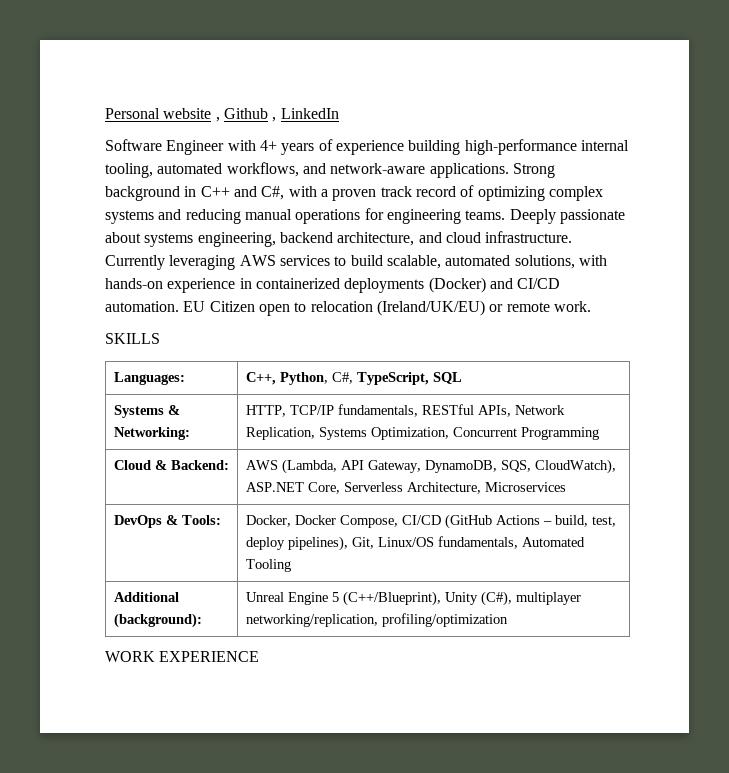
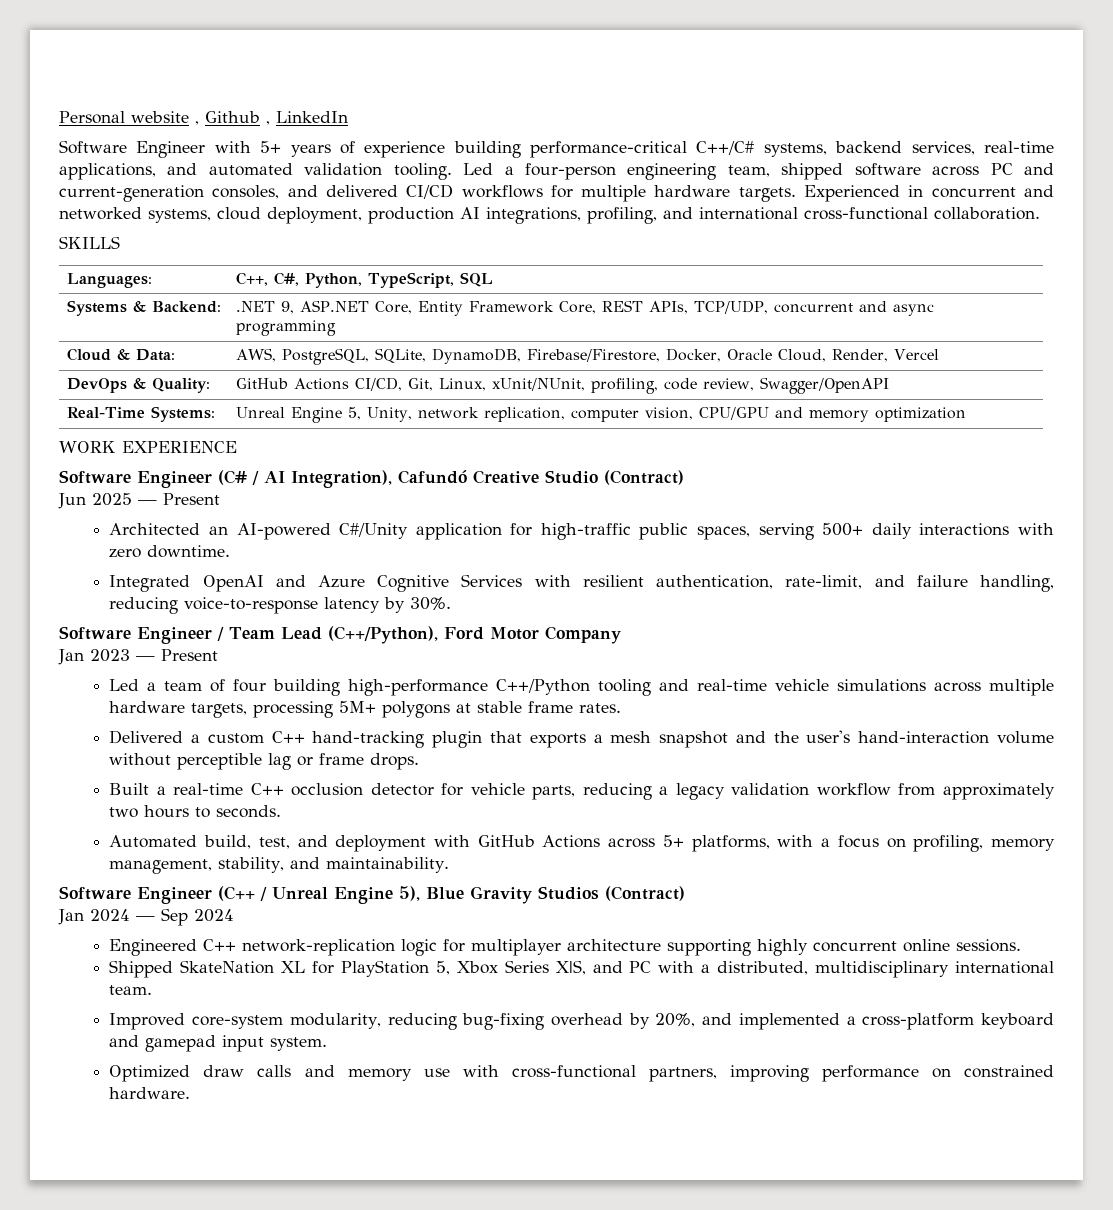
[259,140,277,151] 4+ -> [260,141,282,153] 5+
[464,139,629,155] [105,162,555,178] [105,185,603,201] [105,208,625,224] [105,231,573,247] [105,255,607,270] [105,277,561,293] [105,300,591,316] high-performance internal tooling, automated workflows, and network-aware applications. Strong background in C++ and C#, with a proven track record of optimizing complex systems and reducing manual operations for engineering teams. Deeply passionate about systems engineering, backend architecture, and cloud infrastructure. Currently leveraging AWS services to build scalable, automated solutions, with hands-on experience in containerized deployments (Docker) and CI/CD automation. EU Citizen open to relocation (Ireland/UK/EU) or remote work. -> [530,141,1054,158] [59,163,1054,180] [59,184,1054,202] [59,207,1040,224] performance-critical C++/C# systems, backend services, real-time applications, and automated validation tooling. Led a four-person engineering team, shipped software across PC and current-generation consoles, and delivered CI/CD workflows for multiple hardware targets. Experienced in concurrent and networked systems, cloud deployment, production AI integrations, profiling, and international cross-functional collaboration.
[279,372,353,385] Python, C#, -> [273,272,362,288] C#, Python,
[113,427,190,440] [245,404,565,417] [245,427,599,440] [113,460,229,470] [245,459,616,474] [245,482,566,494] [113,515,221,528] [245,514,616,529] [245,536,585,551] [245,559,291,572] [113,592,179,602] [113,613,202,628] [245,591,581,606] [245,613,508,627] [105,651,260,662] Networking: | HTTP, TCP/IP fundamentals, RESTful APIs, Network Replication, Systems Optimization, Concurrent Programming // Cloud & Backend: | AWS (Lambda, API Gateway, DynamoDB, SQS, CloudWatch), ASP.NET Core, Serverless Architecture, Microservices // DevOps & Tools: | Docker, Docker Compose, CI/CD (GitHub Actions – build, test, deploy pipelines), Git, Linux/OS fundamentals, Automated Tooling // Additional (background): | Unreal Engine 5 (C++/Blueprint), Unity (C#), multiplayer networking/replication, profiling/optimization // WORK EXPERIENCE -> [151,301,221,313] [235,300,934,316] [235,320,336,336] [66,348,175,361] [235,348,939,365] [66,378,210,393] [235,377,889,394] [66,406,215,422] [235,407,966,423] [59,441,237,453] [59,470,684,488] [58,493,220,509] [109,523,1055,540] [109,545,231,558] [109,574,1055,592] [109,597,452,614] [59,626,621,644] [58,649,218,665] [109,679,1055,696] [109,701,622,718] [109,730,1054,748] [109,753,420,770] [109,783,1055,800] [109,805,282,818] [109,835,1055,852] [109,857,450,874] [59,886,685,904] [58,908,234,926] [109,939,1022,956] [109,960,1054,978] [109,985,153,995] [109,1013,1054,1030] [109,1035,328,1052] [109,1065,1054,1082] [109,1087,191,1099] Backend: | .NET 9, ASP.NET Core, Entity Framework Core, REST APIs, TCP/UDP, concurrent and async programming // Cloud & Data: | AWS, PostgreSQL, SQLite, DynamoDB, Firebase/Firestore, Docker, Oracle Cloud, Render, Vercel // DevOps & Quality: | GitHub Actions CI/CD, Git, Linux, xUnit/NUnit, profiling, code review, Swagger/OpenAPI // Real-Time Systems: | Unreal Engine 5, Unity, network replication, computer vision, CPU/GPU and memory optimization // WORK EXPERIENCE // Software Engineer (C# / AI Integration), Cafundó Creative Studio (Contract) // Jun 2025 — Present // Architected an AI-powered C#/Unity application for high-traffic public spaces, serving 500+ daily interactions with zero downtime. // Integrated OpenAI and Azure Cognitive Services with resilient authentication, rate-limit, and failure handling, reducing voice-to-response latency by 30%. // Software Engineer / Team Lead (C++/Python), Ford Motor Company // Jan 2023 — Present // Led a team of four building high-performance C++/Python tooling and real-time vehicle simulations across multiple hardware targets, processing 5M+ polygons at stable frame rates. // Delivered a custom C++ hand-tracking plugin that exports a mesh snapshot and the user's hand-interaction volume without perceptible lag or frame drops. // Built a real-time C++ occlusion detector for vehicle parts, reducing a legacy validation workflow from approximately two hours to seconds. // Automated build, test, and deployment with GitHub Actions across 5+ platforms, with a focus on profiling, memory management, stability, and maintainability. // Software Engineer (C++ / Unreal Engine 5), Blue Gravity Studios (Contract) // Jan 2024 — Sep 2024 // Engineered C++ network-replication logic for multiplayer architecture supporting highly concurrent online sessions. // Shipped SkateNation XL for PlayStation 5, Xbox Series X|S, and PC with a distributed, multidisciplinary international team. // Improved core-system modularity, reducing bug-fixing overhead by 20%, and implemented a cross-platform keyboard and gamepad input system. // Optimized draw calls and memory use with cross-functional partners, improving performance on constrained hardware.

